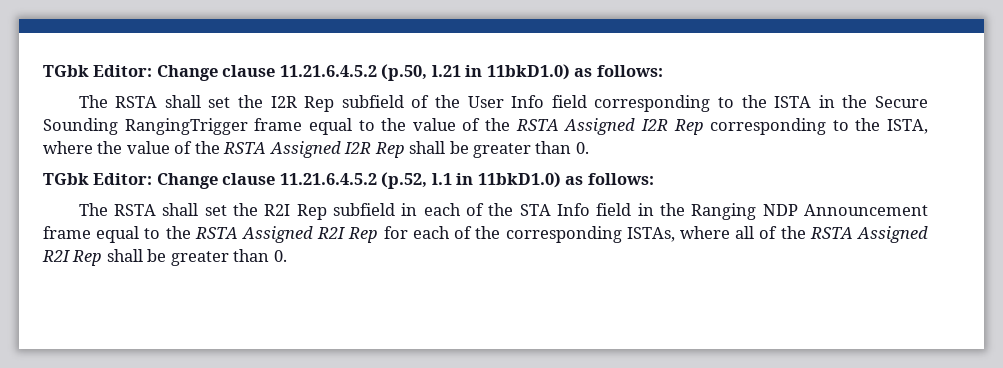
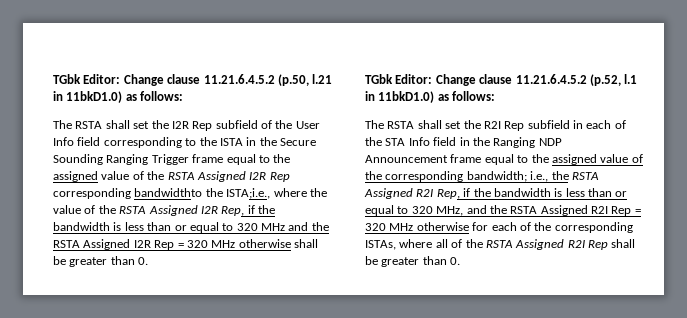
[124,118,407,135] RangingTrigger frame equal to the -> [106,154,291,165] [53,171,98,182] Ranging Trigger frame equal to the assigned
[832,118,928,134] to the ISTA, -> [134,188,271,199] bandwidthto the ISTA;i.e.,
[374,142,405,158] Rep -> [221,205,275,216] [53,222,329,233] [53,239,291,250] Rep, if the bandwidth is less than or equal to 320 MHz and the RSTA Assigned I2R Rep = 320 MHz otherwise
[194,226,379,243] RSTA Assigned R2I Rep -> [551,154,643,165] [365,171,599,182] [364,188,628,199] [365,205,641,216] [365,222,469,231] assigned value of the corresponding bandwidth; i.e., the RSTA Assigned R2I Rep, if the bandwidth is less than or equal to 320 MHz, and the RSTA Assigned R2I Rep = 320 MHz otherwise

